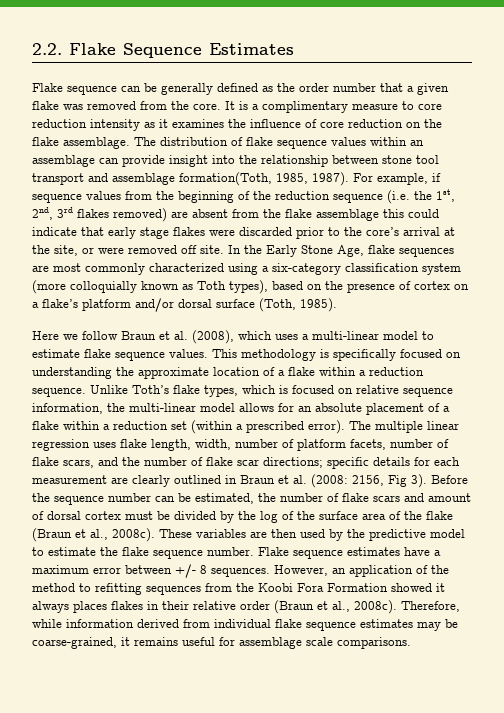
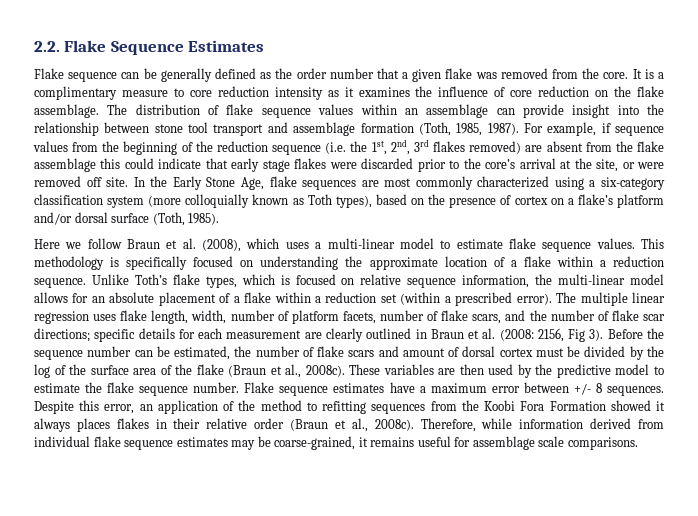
[179,172,272,186] formation(Toth, -> [360,122,451,136] formation (Toth,
[274,565,328,576] However, -> [34,400,135,414] Despite this error,

